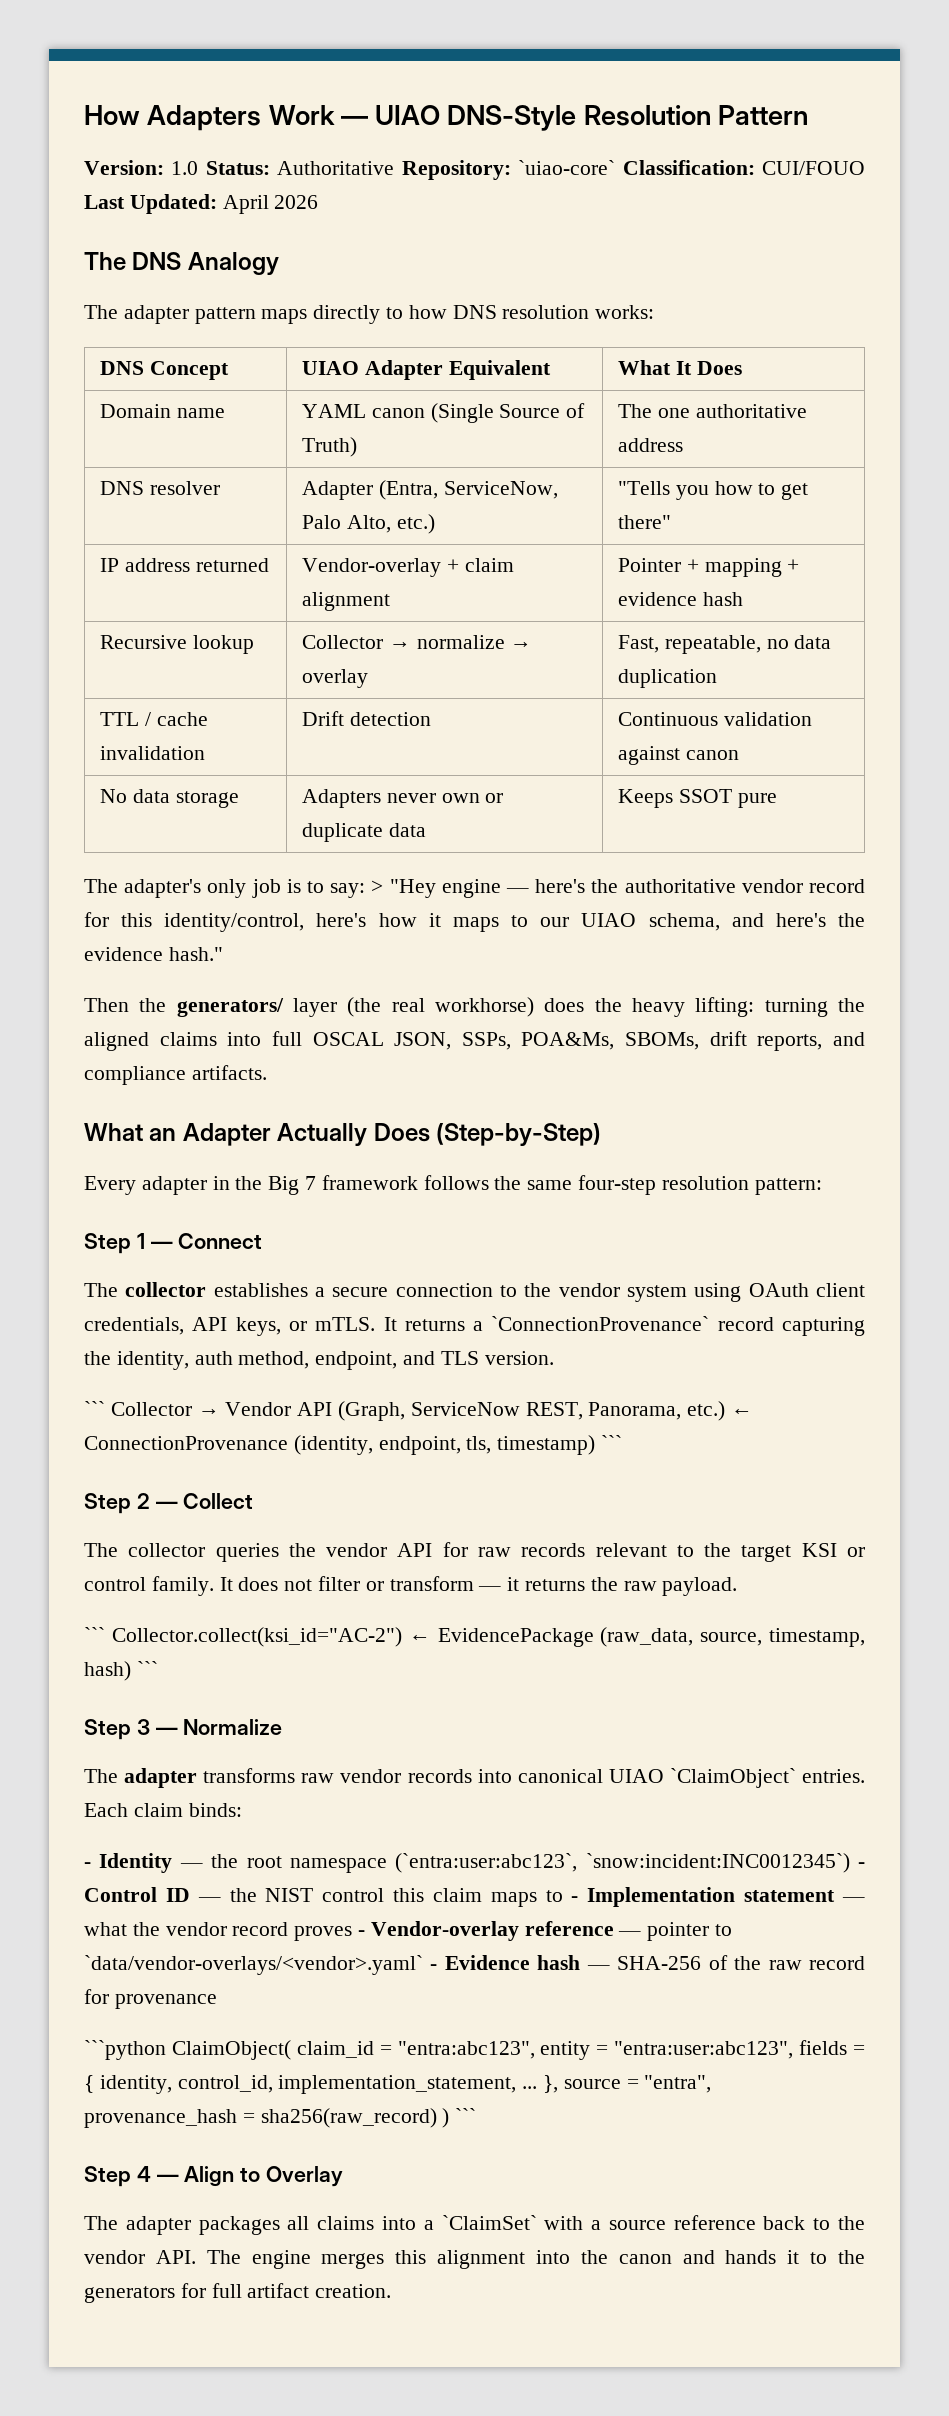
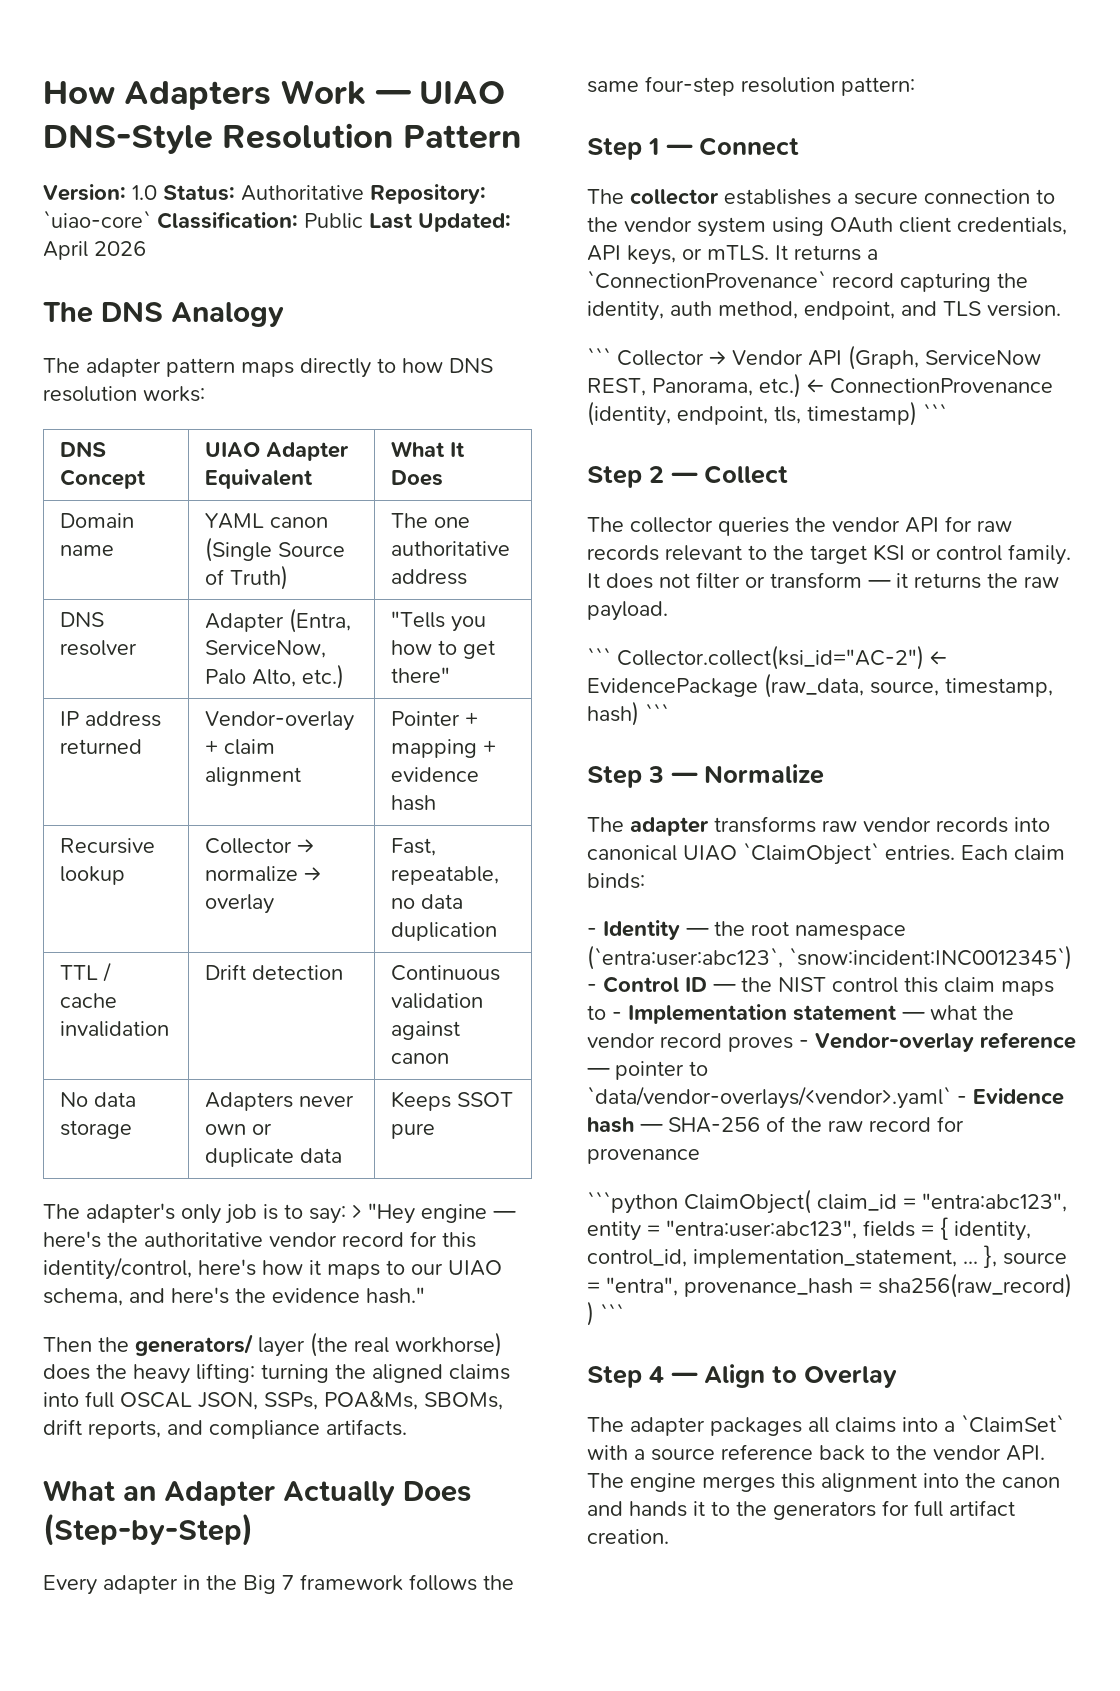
[762,161,865,175] CUI/FOUO -> [304,213,363,229] Public

